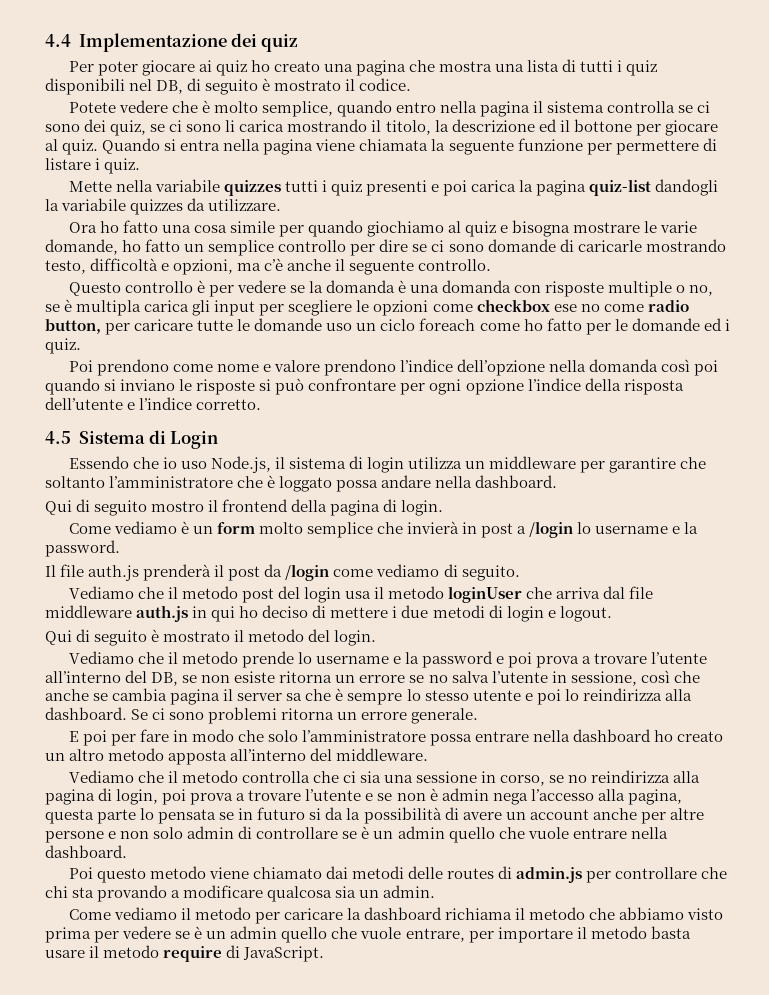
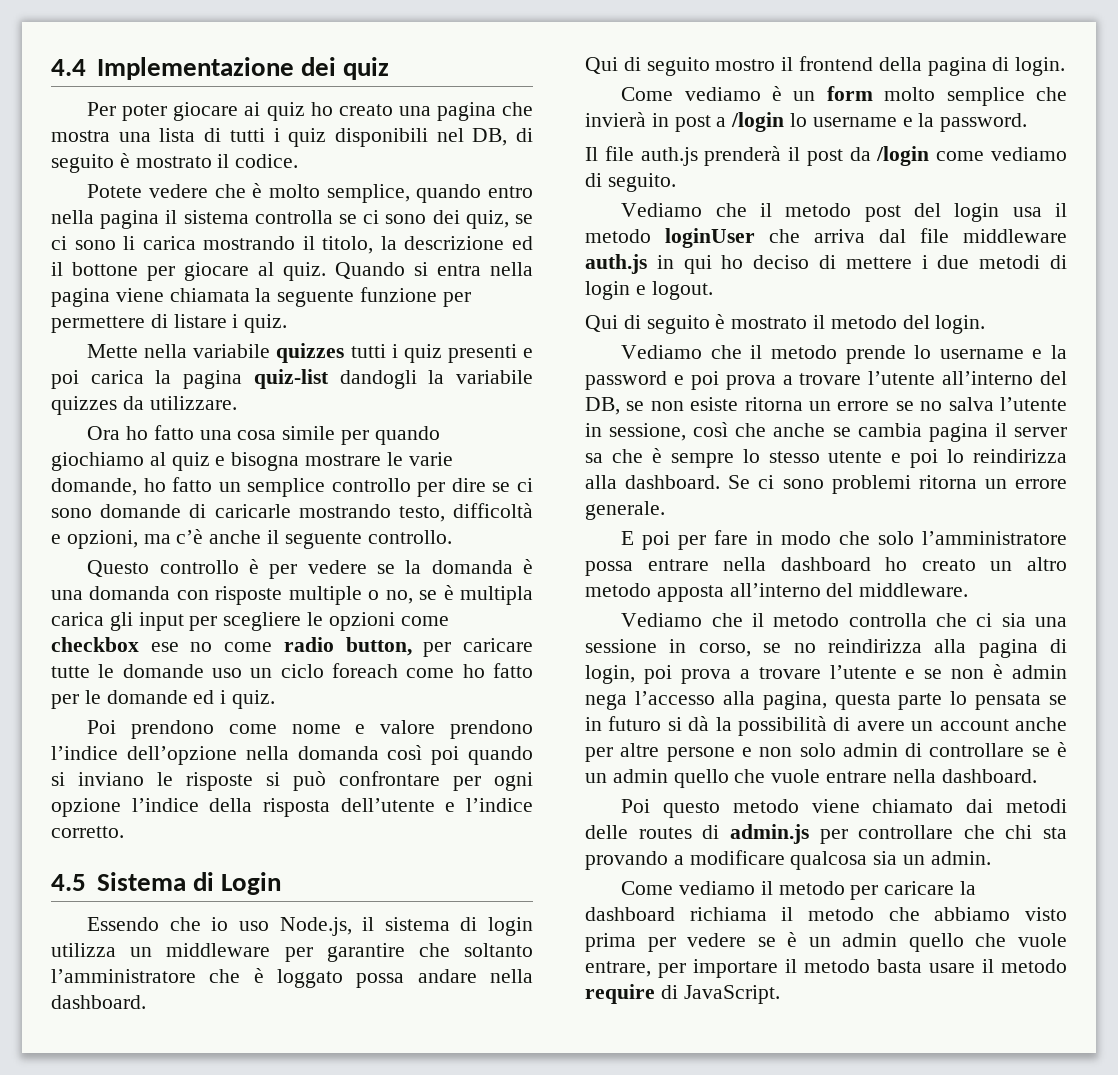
[325,807,344,820] da -> [688,716,710,731] dà

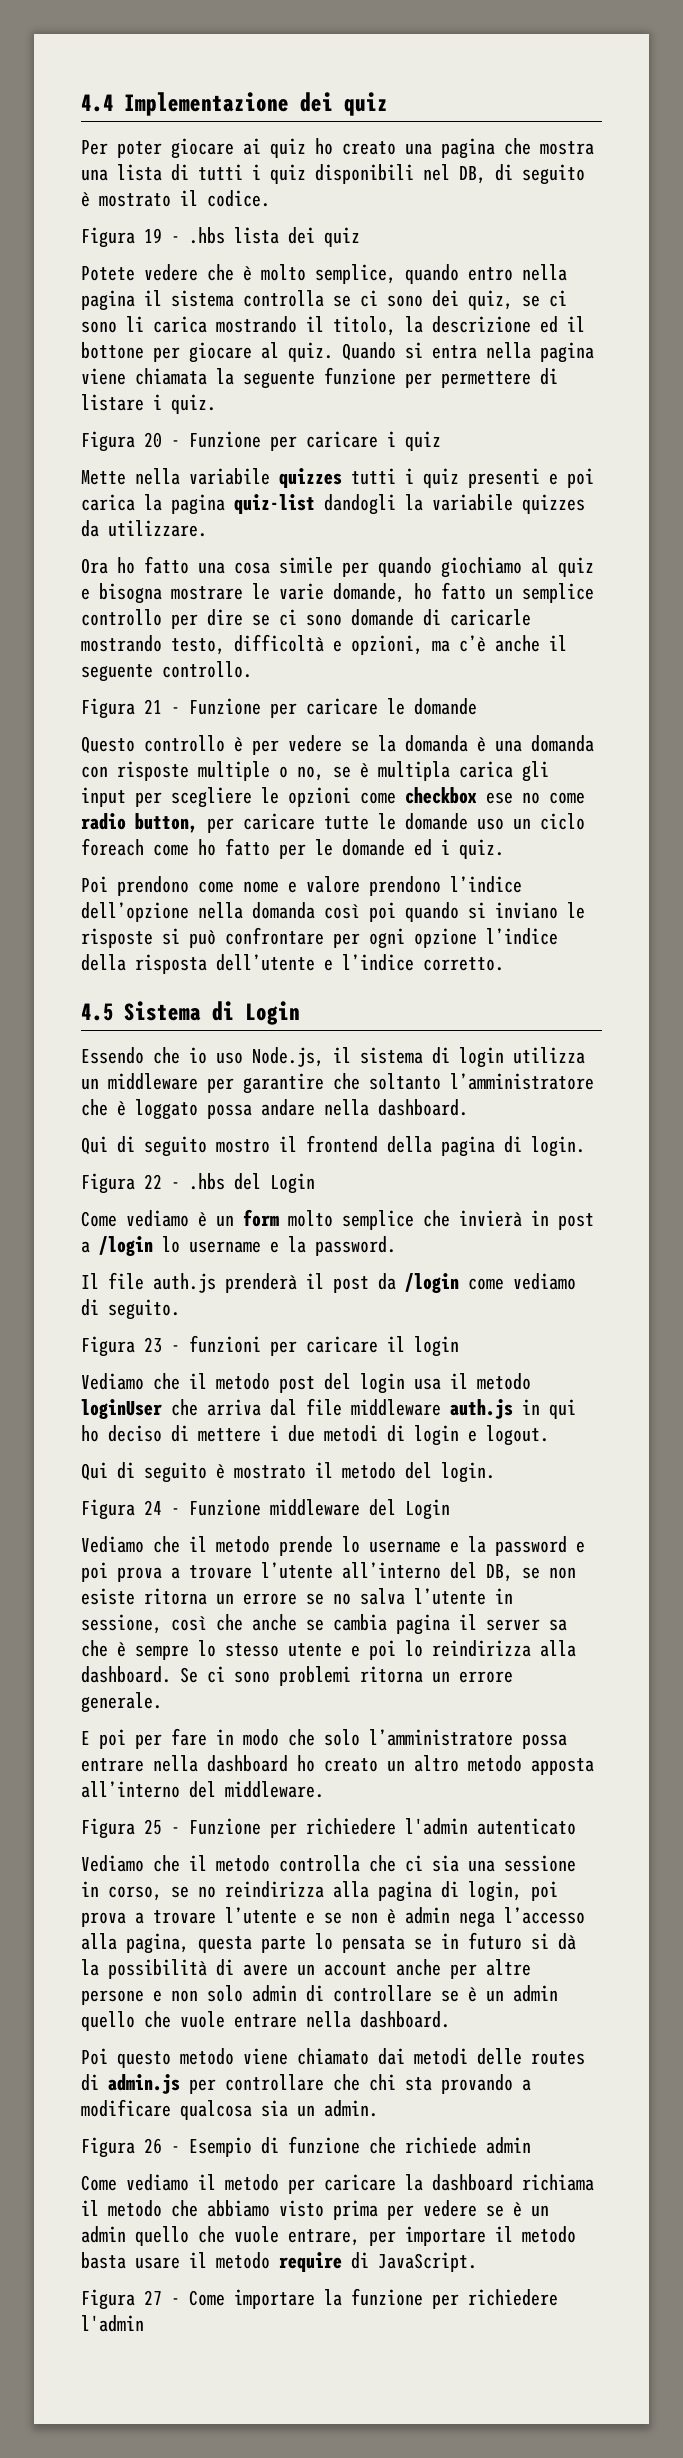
(299, 161) none -> [81,227,360,248] // Figura 19 - .hbs lista dei quiz
(288, 323) none -> [81,431,441,452] // Figura 20 - Funzione per caricare i quiz
(452, 537) none -> [81,698,477,719] // Figura 21 - Funzione per caricare le domande
(1066, 66) none -> [81,1173,315,1194] // Figura 22 - .hbs del Login
(676, 182) none -> [81,1335,459,1357] // Figura 23 - funzioni per caricare il login
(986, 324) none -> [81,1499,450,1520] // Figura 24 - Funzione middleware del Login
(969, 590) none -> [81,1818,576,1839] // Figura 25 - Funzione per richiedere l'admin autenticato
(991, 858) none -> [81,2136,531,2158] // Figura 26 - Esempio di funzione che richiede admin
(780, 994) none -> [81,2288,558,2310] [81,2315,144,2332] // Figura 27 - Come importare la funzione per richiedere l'admin

